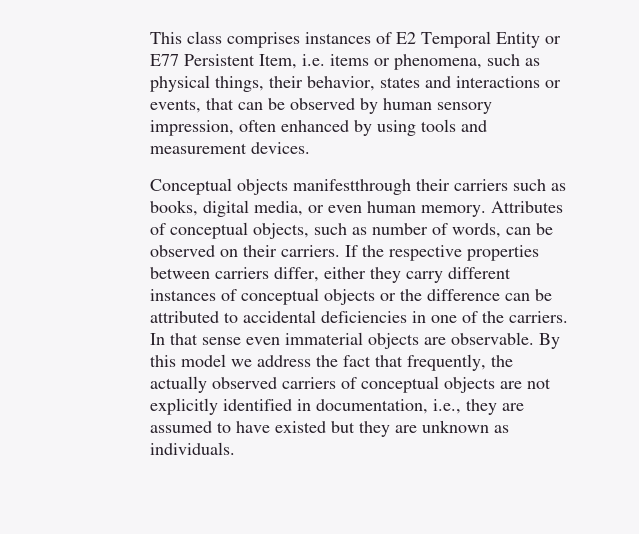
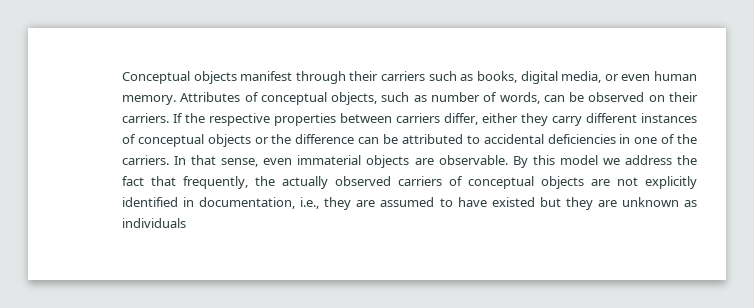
[149,31,561,48] [149,54,540,70] [149,75,561,92] [149,98,492,114] [149,119,487,136] [149,142,310,154] [149,178,411,195] This class comprises instances of E2 Temporal Entity or E77 Persistent Item, i.e. items or phenomena, such as physical things, their behavior, states and interactions or events, that can be observed by human sensory impression, often enhanced by using tools and measurement devices. // Conceptual objects manifestthrough -> [122,71,346,84] Conceptual objects manifest through
[201,337,241,345] sense -> [221,158,259,167] sense,
[149,442,235,455] individuals. -> [122,218,187,228] individuals

